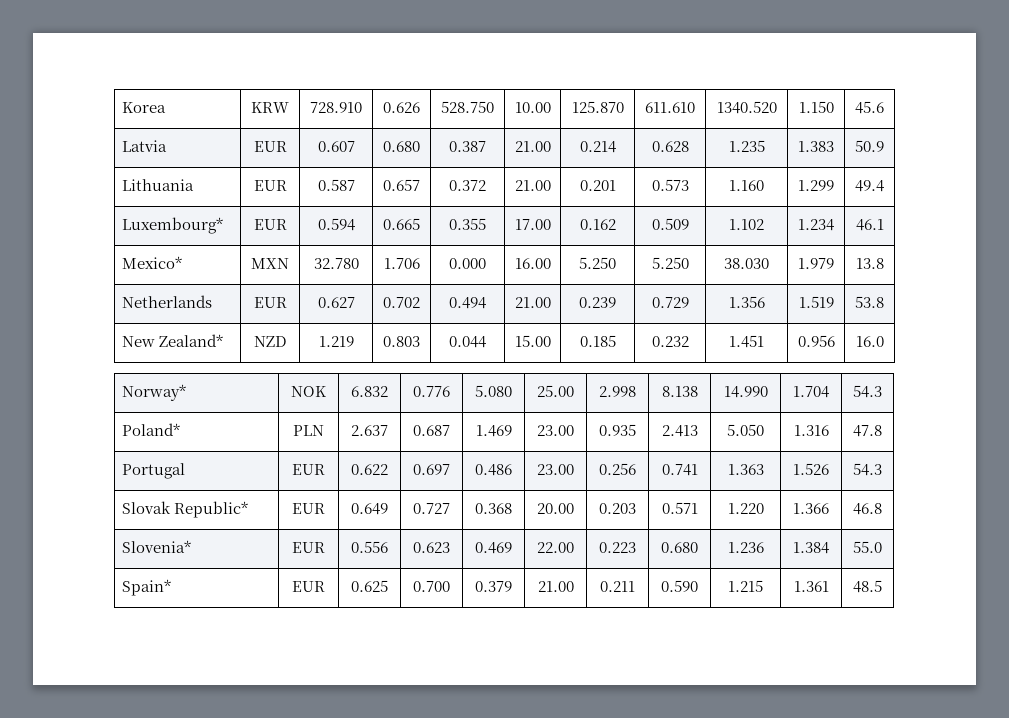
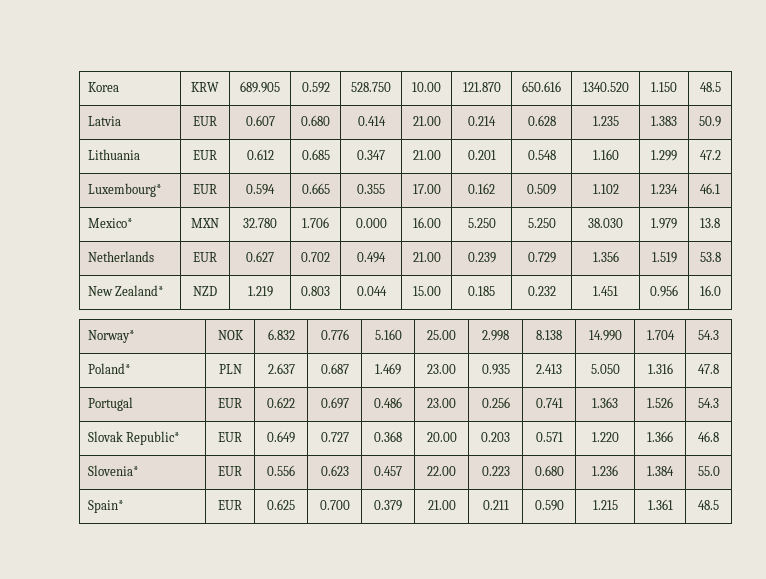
[310,102,362,113] [383,102,420,113] 728.910 | 0.626 -> [239,81,280,93] [301,82,330,93] 689.905 | 0.592
[571,101,624,113] [645,102,695,113] 125.870 | 611.610 -> [462,82,501,92] [522,81,561,92] 121.870 | 650.616
[855,101,884,114] 45.6 -> [699,82,721,92] 48.5
[449,141,486,152] 0.387 -> [357,116,386,126] 0.414
[317,179,355,191] [383,179,420,191] [449,180,486,191] 0.587 | 0.657 | 0.372 -> [246,149,274,160] [301,149,330,160] [357,150,385,160] 0.612 | 0.685 | 0.347
[651,179,689,191] 0.573 -> [527,150,556,160] 0.548
[855,180,884,192] 49.4 -> [699,150,721,160] 47.2
[475,385,512,397] 5.080 -> [374,329,402,340] 5.160
[475,542,512,554] 0.469 -> [374,466,402,476] 0.457

